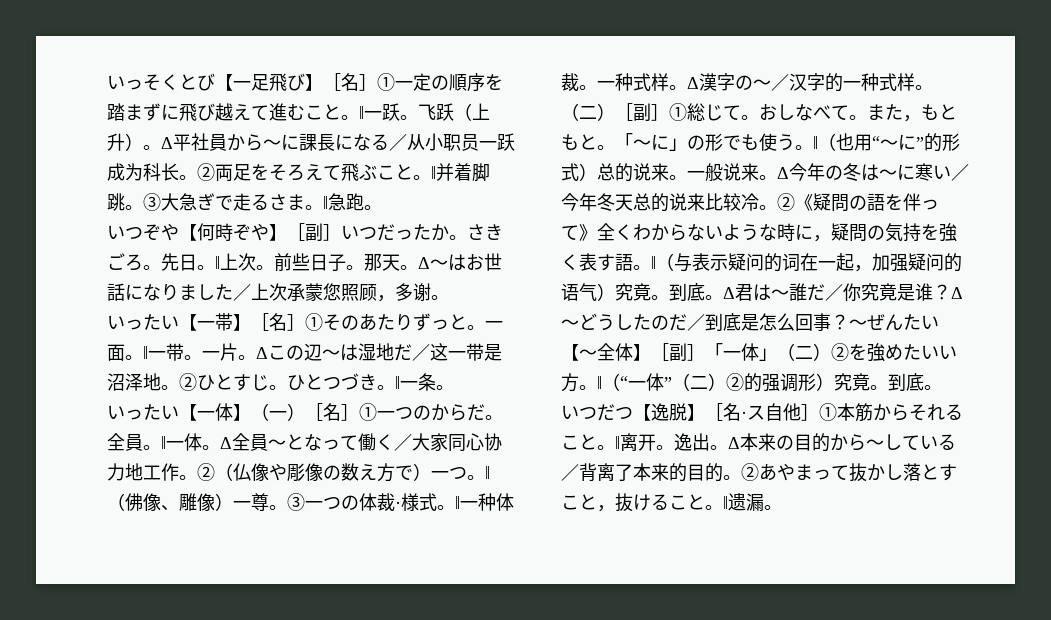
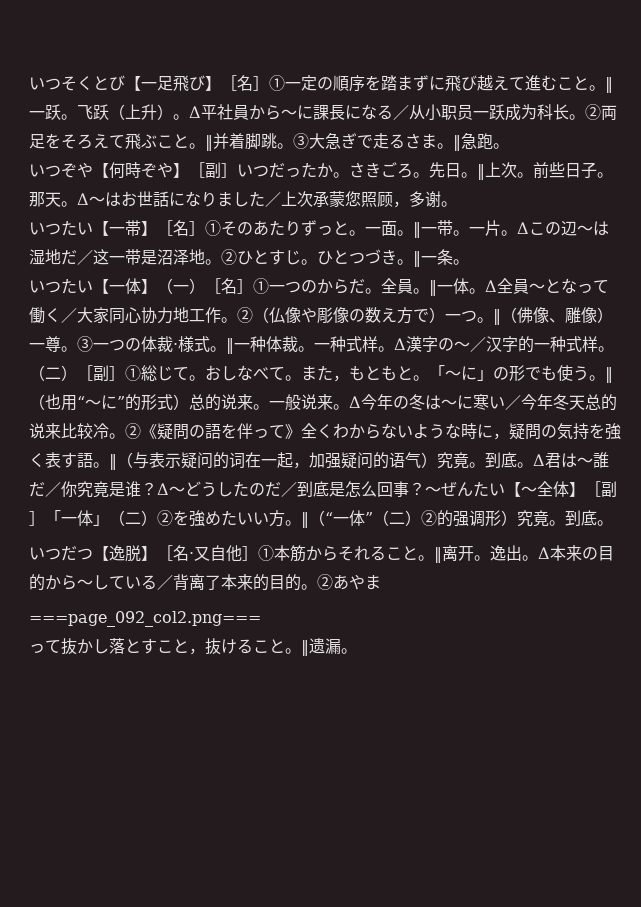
[107,75,143,90] いっ -> [29,77,61,90] いつ
[125,319,143,330] っ -> [45,223,61,235] つ
[125,409,143,420] っ -> [45,281,61,293] つ
[747,405,765,420] ス -> [194,546,210,561] 又
(813, 472) none -> [29,611,261,627] // ===page_092_col2.png=== //

